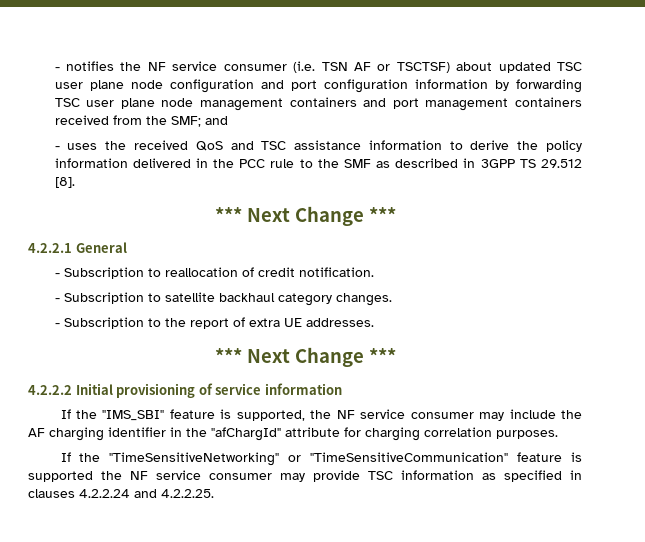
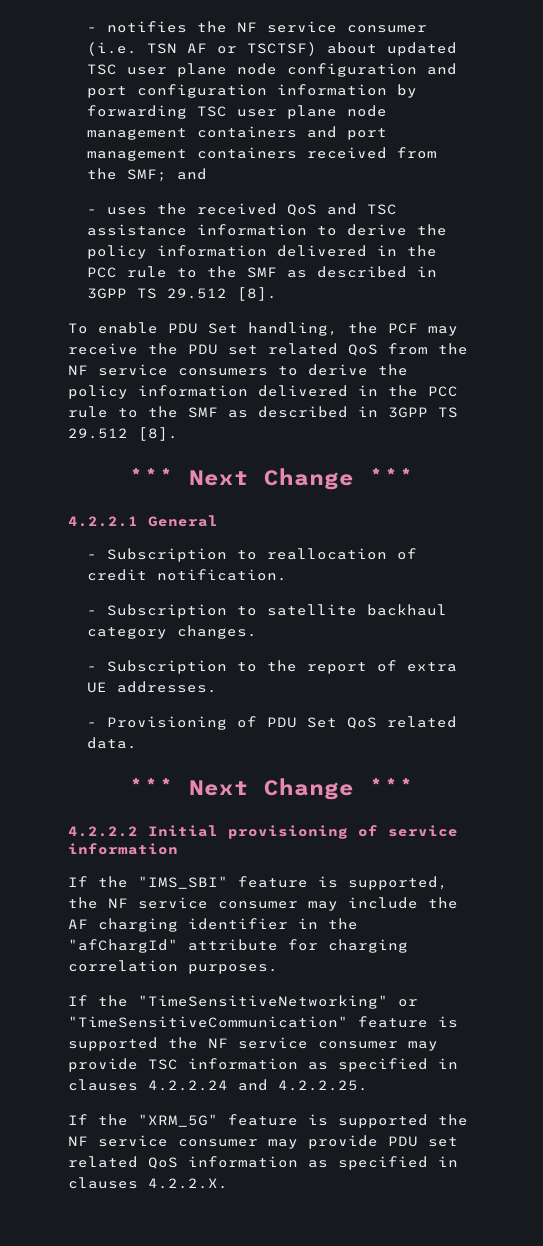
(75, 182) none -> [68,322,458,336] [68,343,468,356] [68,364,408,376] [68,385,458,399] [68,406,458,418] [68,427,178,441] // To enable PDU Set handling, the PCF may receive the PDU set related QoS from the NF service consumers to derive the policy information delivered in the PCC rule to the SMF as described in 3GPP TS 29.512 [8].
(374, 322) none -> [86,716,457,730] [86,737,137,749] // - Provisioning of PDU Set QoS related data.
(214, 493) none -> [68,1114,468,1128] [68,1135,458,1149] [68,1156,458,1170] [68,1177,228,1189] // If the "XRM_5G" feature is supported the NF service consumer may provide PDU set related QoS information as specified in clauses 4.2.2.X.

